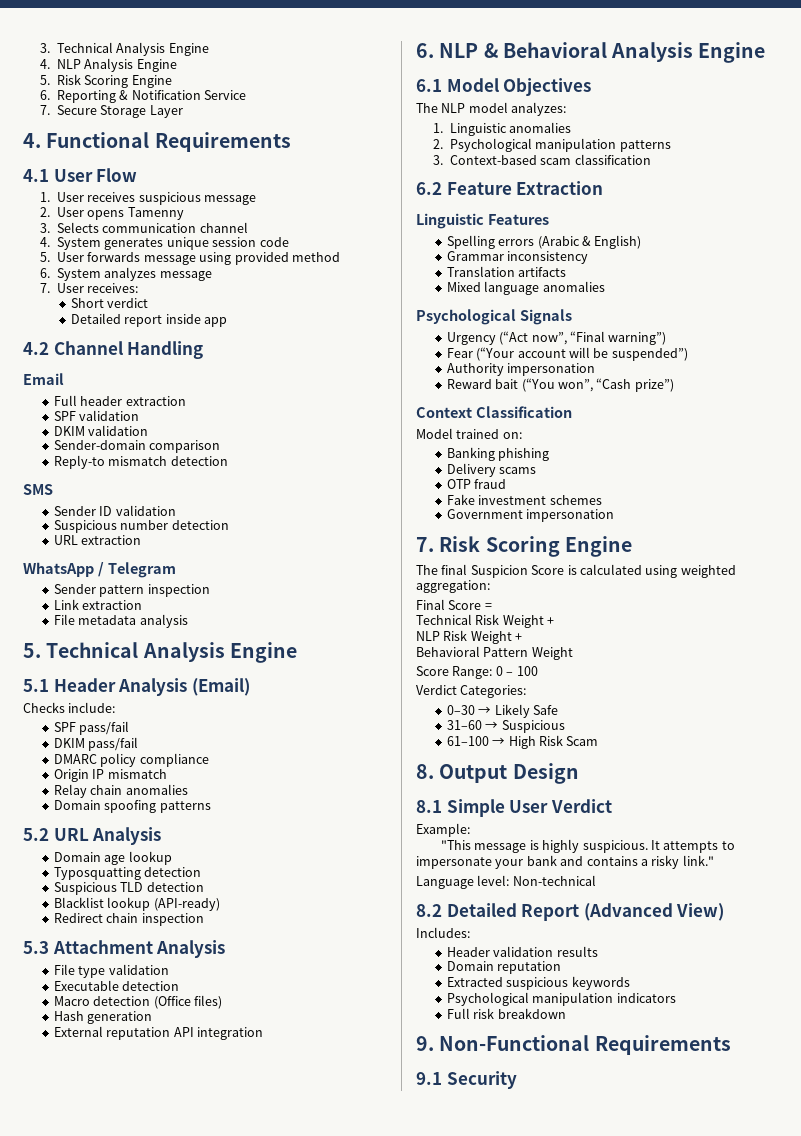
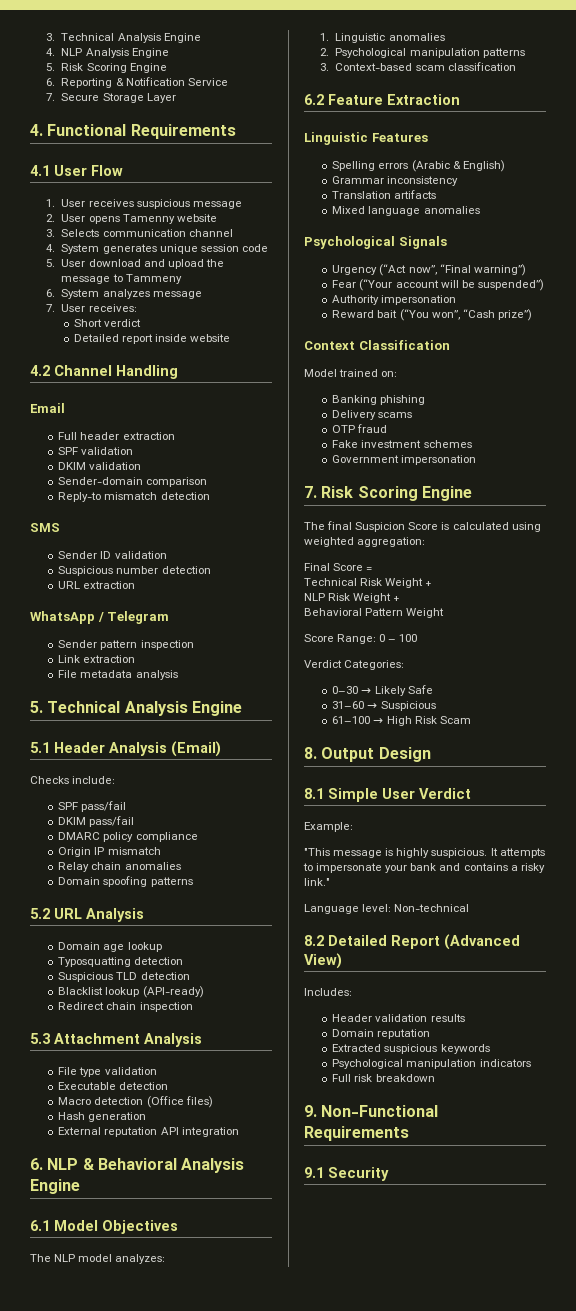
(184, 213) none -> [176,214,217,222] website
[87,252,340,265] forwards message using provided method -> [88,259,224,269] [61,274,182,284] download and upload the message to Tammeny
[203,317,227,327] app -> [190,334,231,342] website

